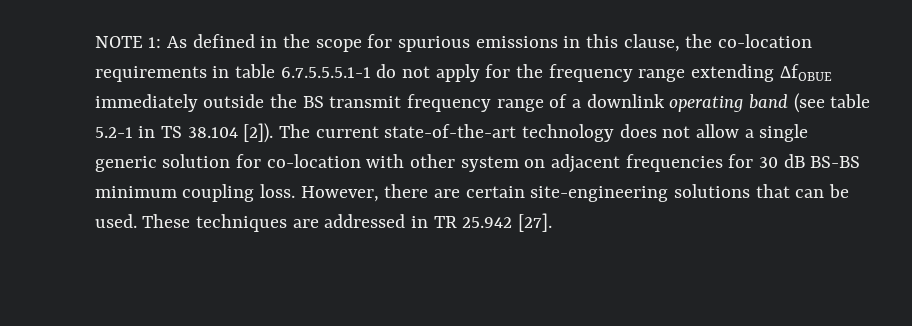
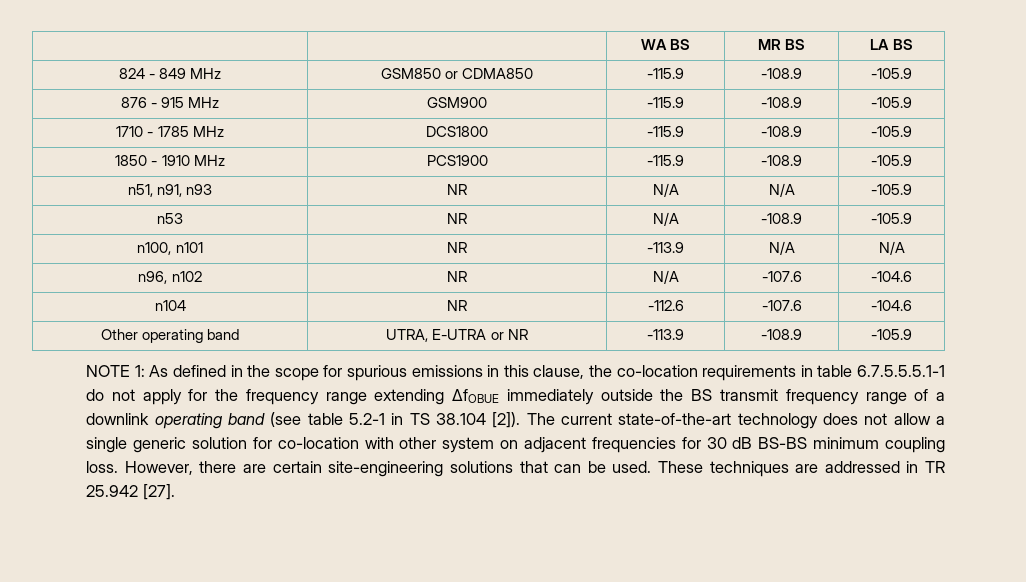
(94, 42) none -> [640,39,691,50] [757,39,806,50] [870,39,913,50] [118,68,222,79] [380,68,534,79] [647,68,684,79] [761,68,802,79] [871,68,912,79] [120,97,220,108] [427,97,487,108] [647,97,684,108] [761,97,802,108] [871,97,912,108] [116,126,224,137] [426,126,488,137] [647,126,684,137] [761,126,802,137] [871,126,912,137] [115,155,225,166] [426,155,488,166] [647,155,684,166] [761,155,802,166] [871,155,912,166] [127,184,213,197] [447,184,467,195] [652,183,679,197] [768,183,795,197] [871,184,912,195] [157,213,183,224] [447,213,467,224] [652,212,679,226] [761,213,802,224] [871,213,912,224] [137,242,203,255] [447,242,467,253] [647,242,684,253] [768,241,795,255] [878,241,905,255] [138,271,202,284] [447,271,467,282] [652,270,679,284] [761,271,802,282] [871,271,912,282] [154,300,186,311] [447,300,467,311] [647,300,684,311] [761,300,802,311] [871,300,912,311] [100,329,240,343] [386,329,528,342] [647,329,684,340] [761,329,802,340] [871,329,912,340] | | WA BS | MR BS | LA BS // 824 - 849 MHz | GSM850 or CDMA850 | -115.9 | -108.9 | -105.9 // 876 - 915 MHz | GSM900 | -115.9 | -108.9 | -105.9 // 1710 - 1785 MHz | DCS1800 | -115.9 | -108.9 | -105.9 // 1850 - 1910 MHz | PCS1900 | -115.9 | -108.9 | -105.9 // n51, n91, n93 | NR | N/A | N/A | -105.9 // n53 | NR | N/A | -108.9 | -105.9 // n100, n101 | NR | -113.9 | N/A | N/A // n96, n102 | NR | N/A | -107.6 | -104.6 // n104 | NR | -112.6 | -107.6 | -104.6 // Other operating band | UTRA, E-UTRA or NR | -113.9 | -108.9 | -105.9 //

